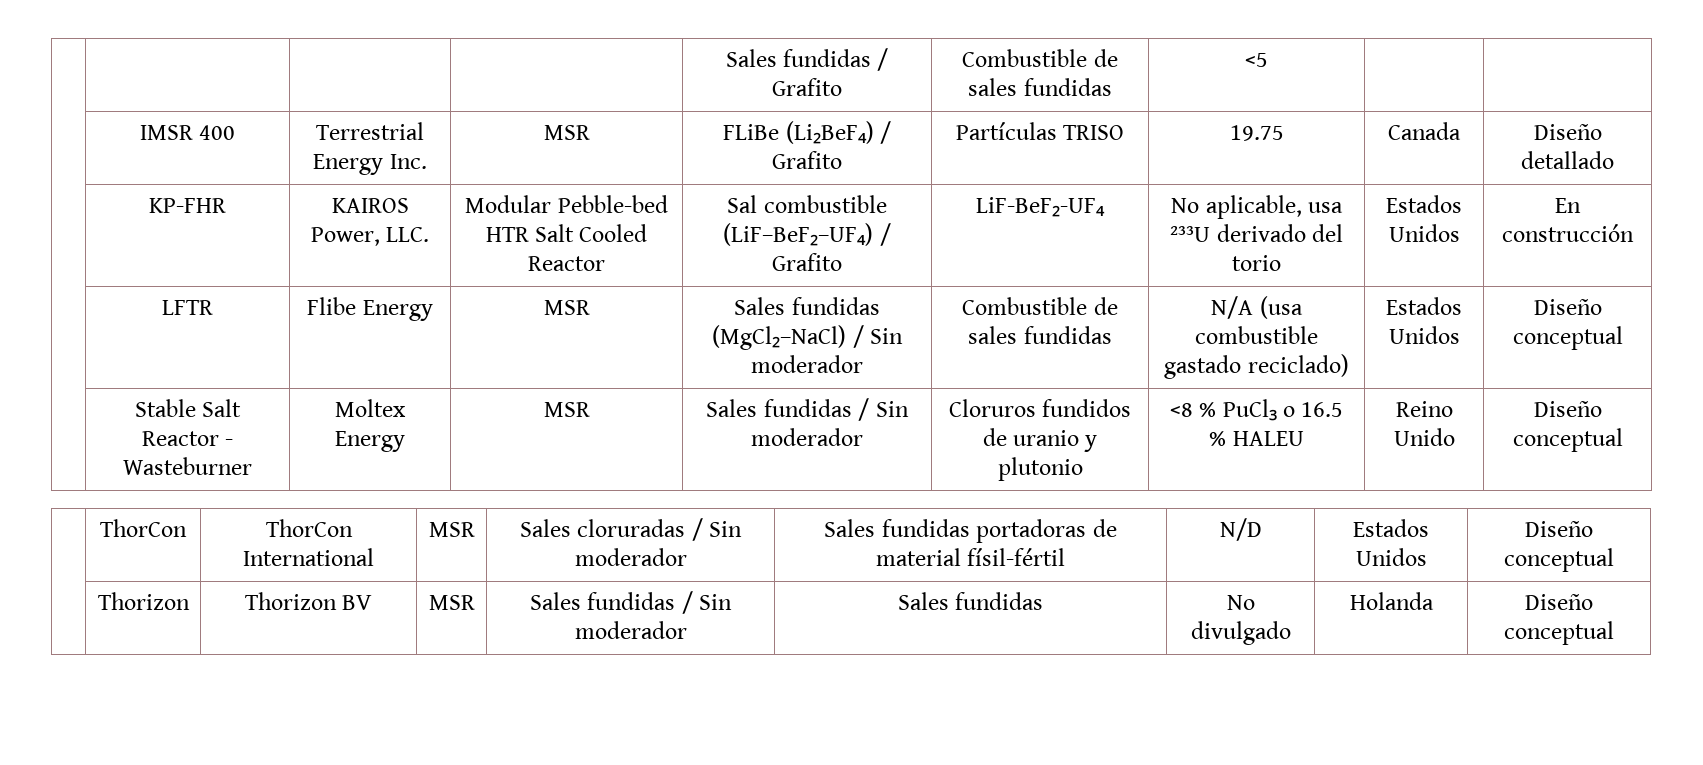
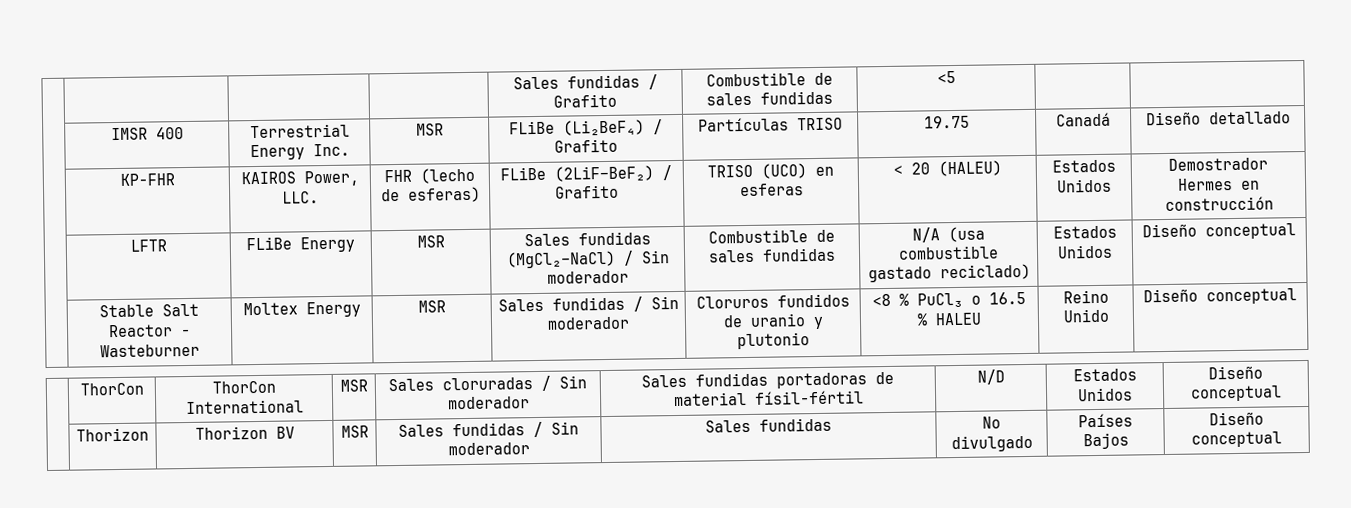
[1388,122,1461,140] Canada -> [1056,112,1111,127] Canadá
[465,195,668,213] [485,224,648,242] [528,256,605,271] [727,195,887,213] [723,223,891,246] [772,253,842,271] [976,197,1105,217] [1171,195,1343,219] [1170,224,1343,242] [1232,255,1281,271] [1386,195,1462,213] [1388,224,1460,242] [1555,198,1581,213] Modular Pebble-bed HTR Salt Cooled Reactor | Sal combustible (LiF–BeF₂–UF₄) / Grafito | LiF-BeF₂-UF₄ | No aplicable, usa ²³³U derivado del torio | Estados Unidos | En -> [384,167,475,184] [380,186,481,203] [500,165,672,182] [555,184,619,199] [707,163,834,179] [739,183,804,197] [892,160,1002,177] [1051,159,1116,173] [1056,178,1112,193] [1168,157,1268,171] [1177,178,1260,191] FHR (lecho de esferas) | FLiBe (2LiF–BeF₂) / Grafito | TRISO (UCO) en esferas | < 20 (HALEU) | Estados Unidos | Demostrador Hermes en
[307,297,357,315] Flibe -> [246,236,292,251] FLiBe
[1349,592,1434,610] Holanda -> [1078,413,1133,428] [1082,432,1129,450] Países Bajos

